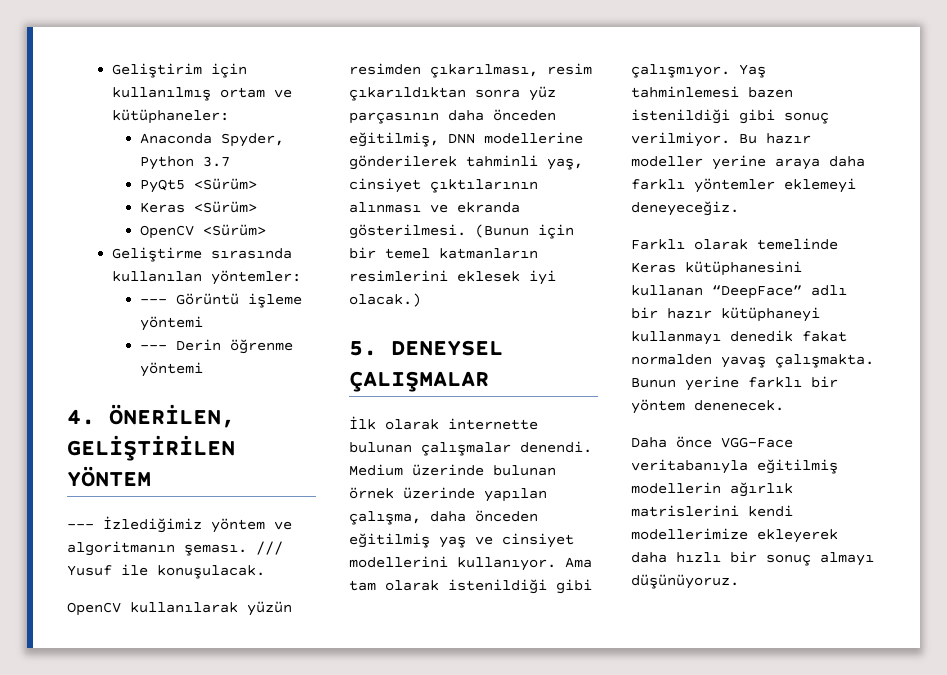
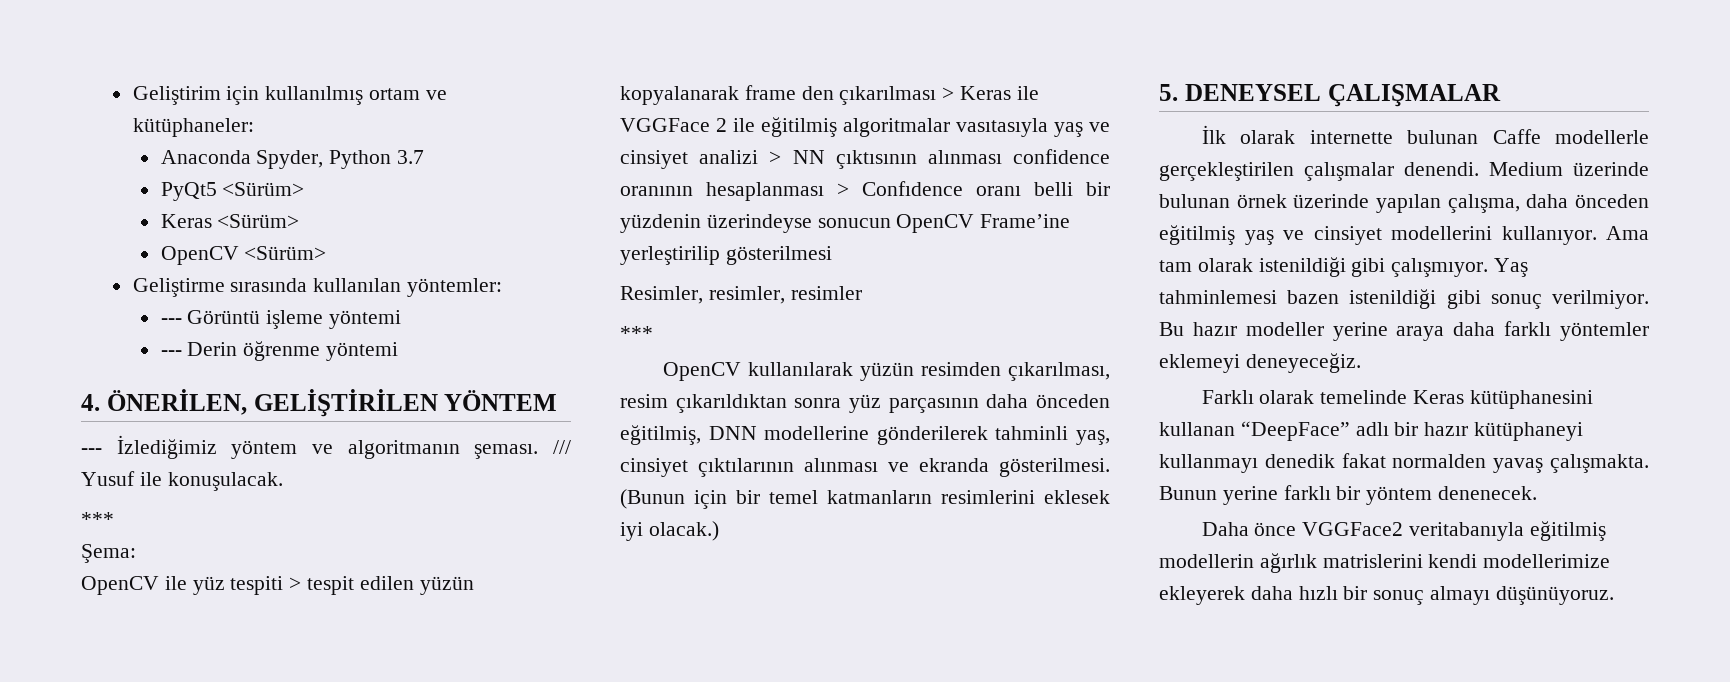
(265, 572) none -> [81,512,114,526] [81,544,136,563] [81,576,474,595] [620,85,1039,105] [620,117,1110,137] [620,149,1110,169] [620,181,1110,201] [620,214,1071,233] [620,246,832,265] [620,286,862,304] [620,326,653,340] // *** // Şema: // OpenCV ile yüz tespiti > tespit edilen yüzün kopyalanarak frame den çıkarılması > Keras ile VGGFace 2 ile eğitilmiş algoritmalar vasıtasıyla yaş ve cinsiyet analizi > NN çıktısının alınması confidence oranının hesaplanması > Confıdence oranı belli bir yüzdenin üzerindeyse sonucun OpenCV Frame’ine yerleştirilip gösterilmesi // Resimler, resimler, resimler // ***
(412, 447) none -> [1492,129,1649,144] [1159,162,1294,181] Caffe modellerle gerçekleştirilen
[721,437,793,448] VGG-Face -> [1302,522,1404,536] VGGFace2

